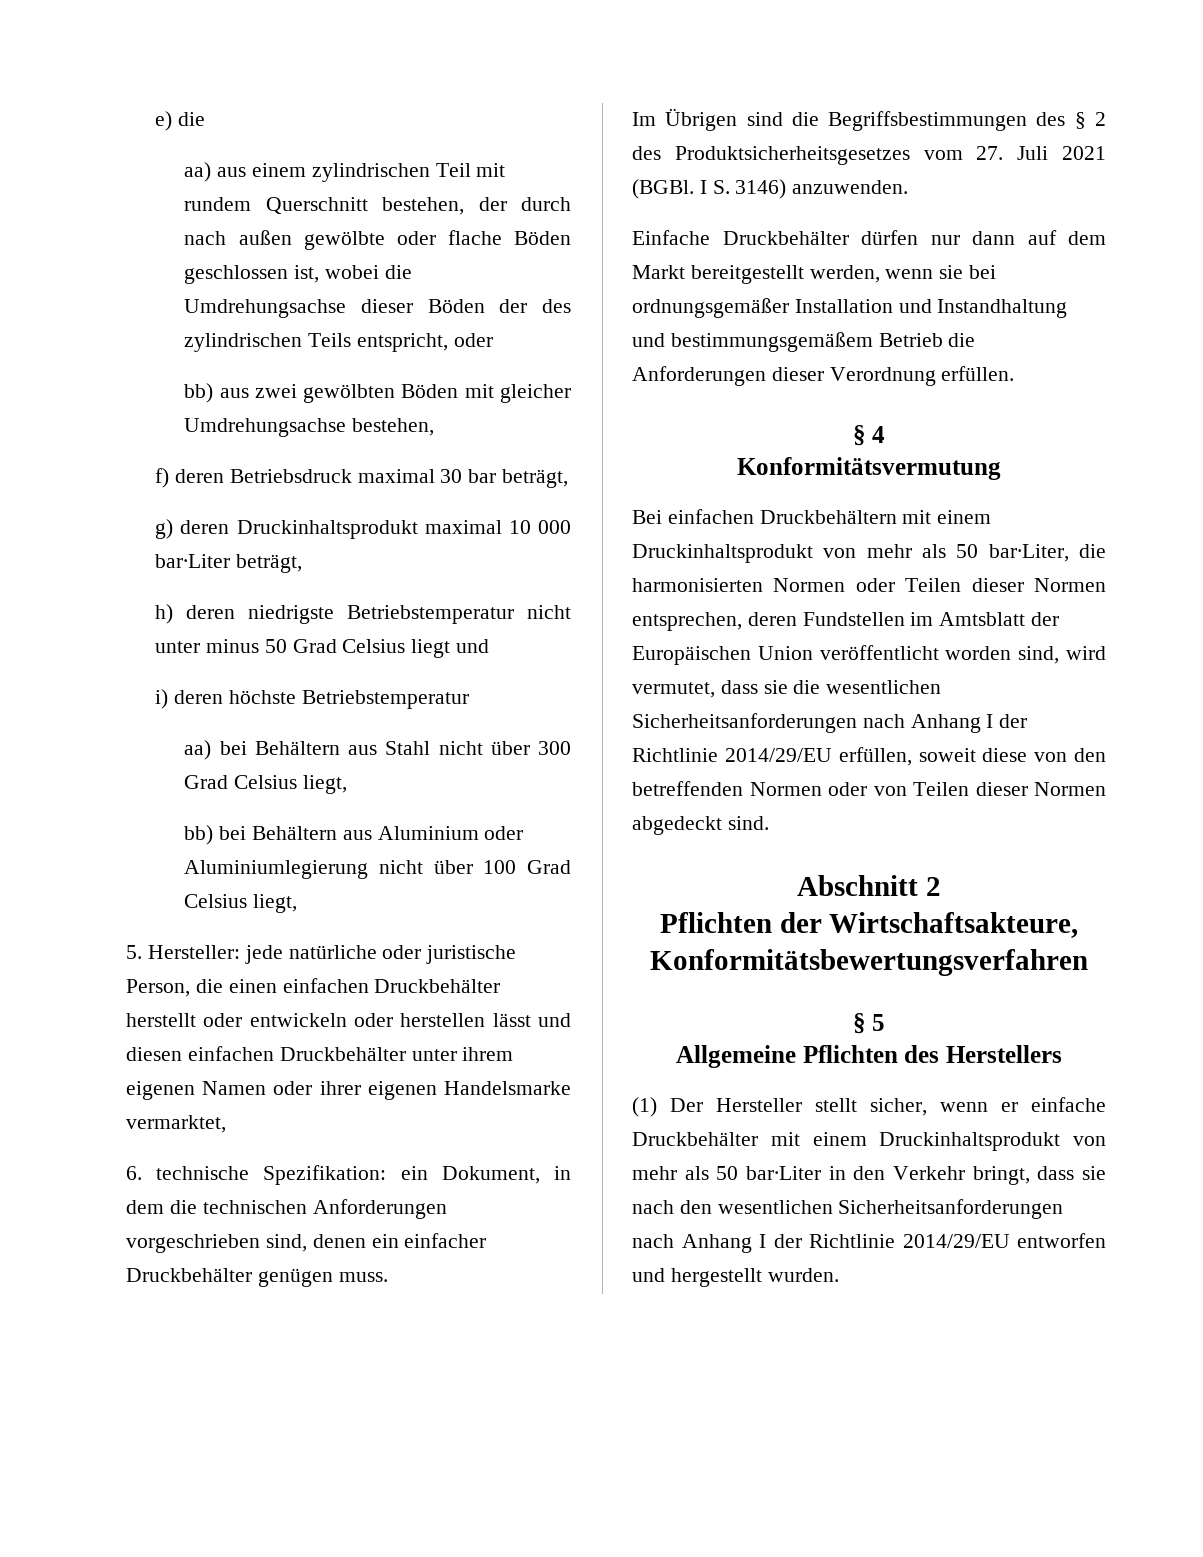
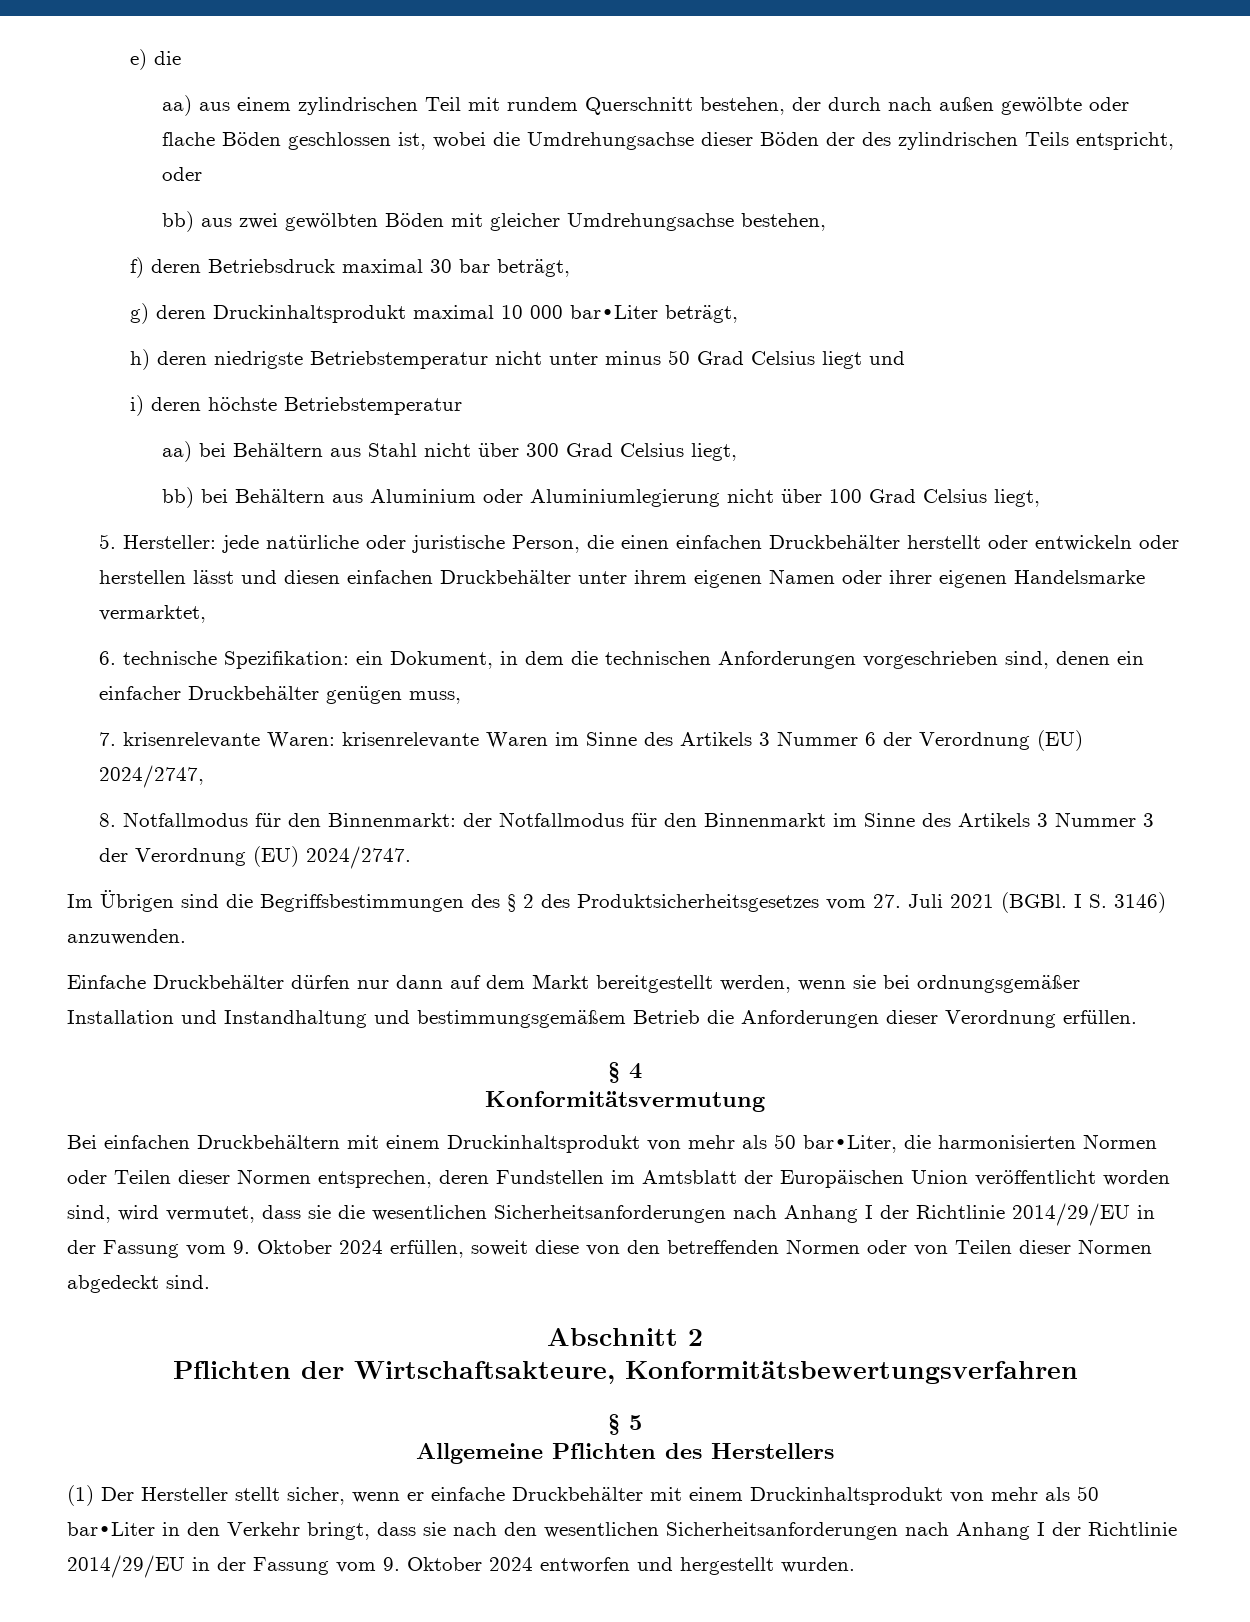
[338,1272,388,1282] muss. -> [408,691,461,704] [98,730,1083,751] [98,765,204,788] [98,812,1154,827] [98,846,411,869] muss, // 7. krisenrelevante Waren: krisenrelevante Waren im Sinne des Artikels 3 Nummer 6 der Verordnung (EU) 2024/2747, // 8. Notfallmodus für den Binnenmarkt: der Notfallmodus für den Binnenmarkt im Sinne des Artikels 3 Nummer 3 der Verordnung (EU) 2024/2747.
(832, 755) none -> [1137,1205,1155,1219] [67,1240,383,1258] in der Fassung vom 9. Oktober 2024
(1010, 1241) none -> [192,1557,533,1575] in der Fassung vom 9. Oktober 2024

